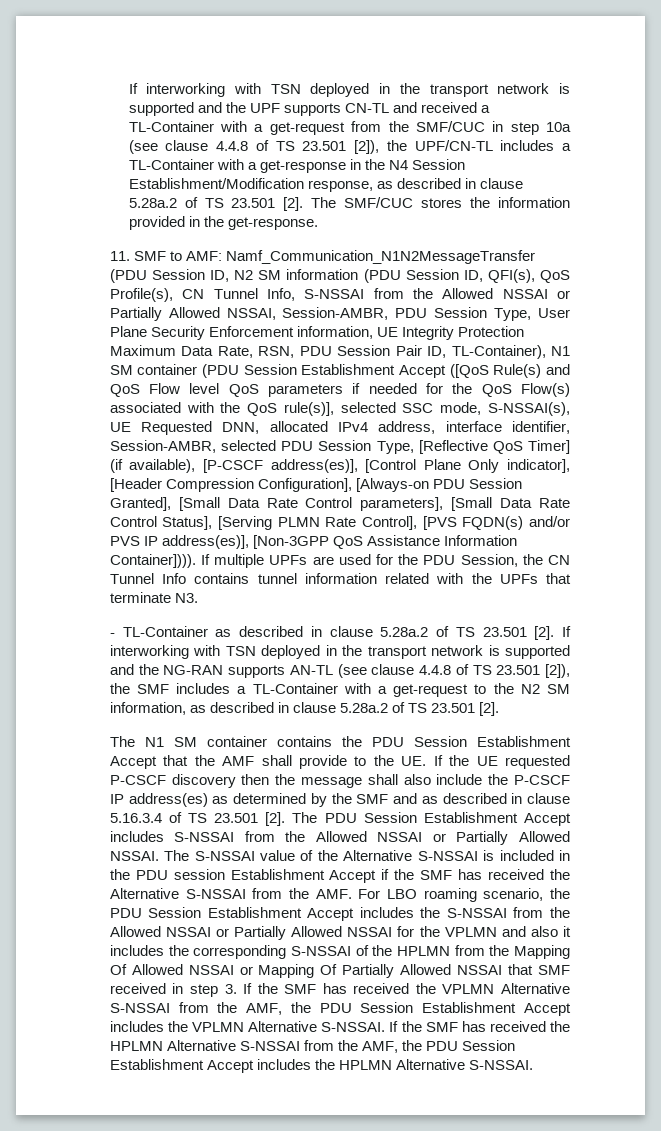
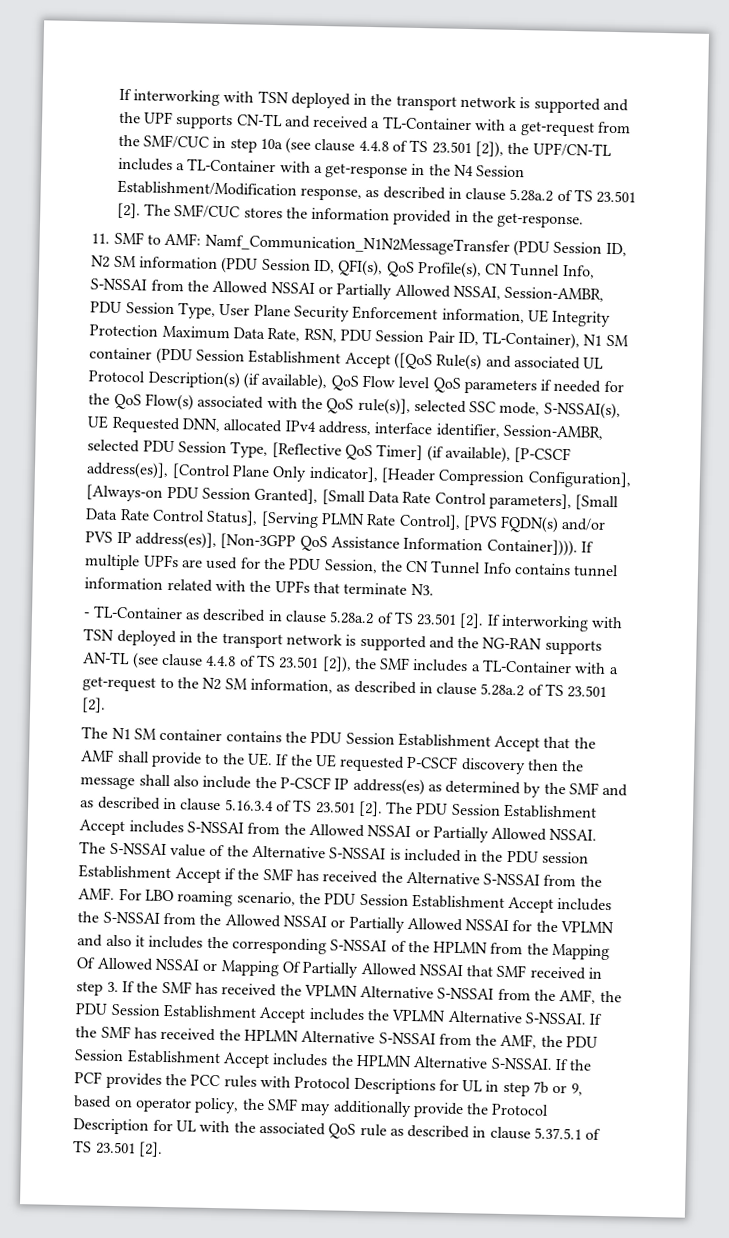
(570, 369) none -> [513,355,605,370] [88,370,328,391] associated UL Protocol Description(s) (if available),
(534, 1065) none -> [554,1058,593,1071] [74,1071,583,1097] [73,1095,550,1119] [73,1118,602,1140] [73,1140,163,1157] If the PCF provides the PCC rules with Protocol Descriptions for UL in step 7b or 9, based on operator policy, the SMF may additionally provide the Protocol Description for UL with the associated QoS rule as described in clause 5.37.5.1 of TS 23.501 [2].

